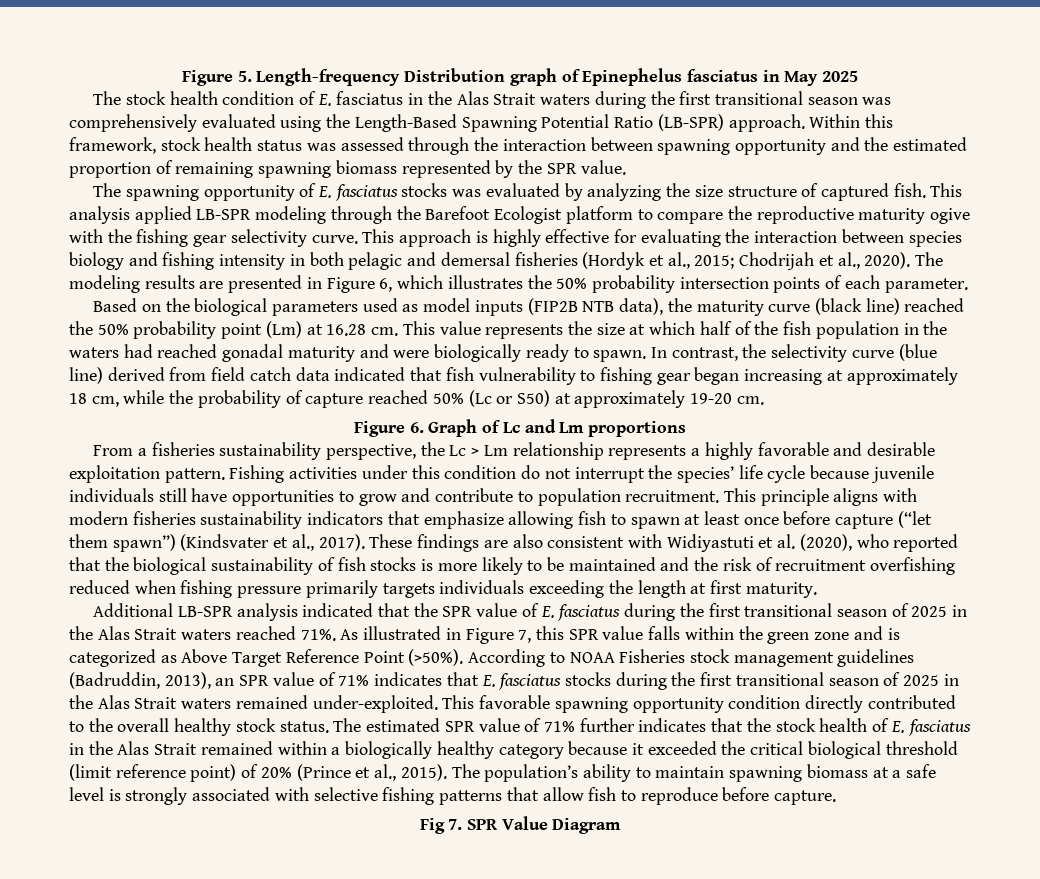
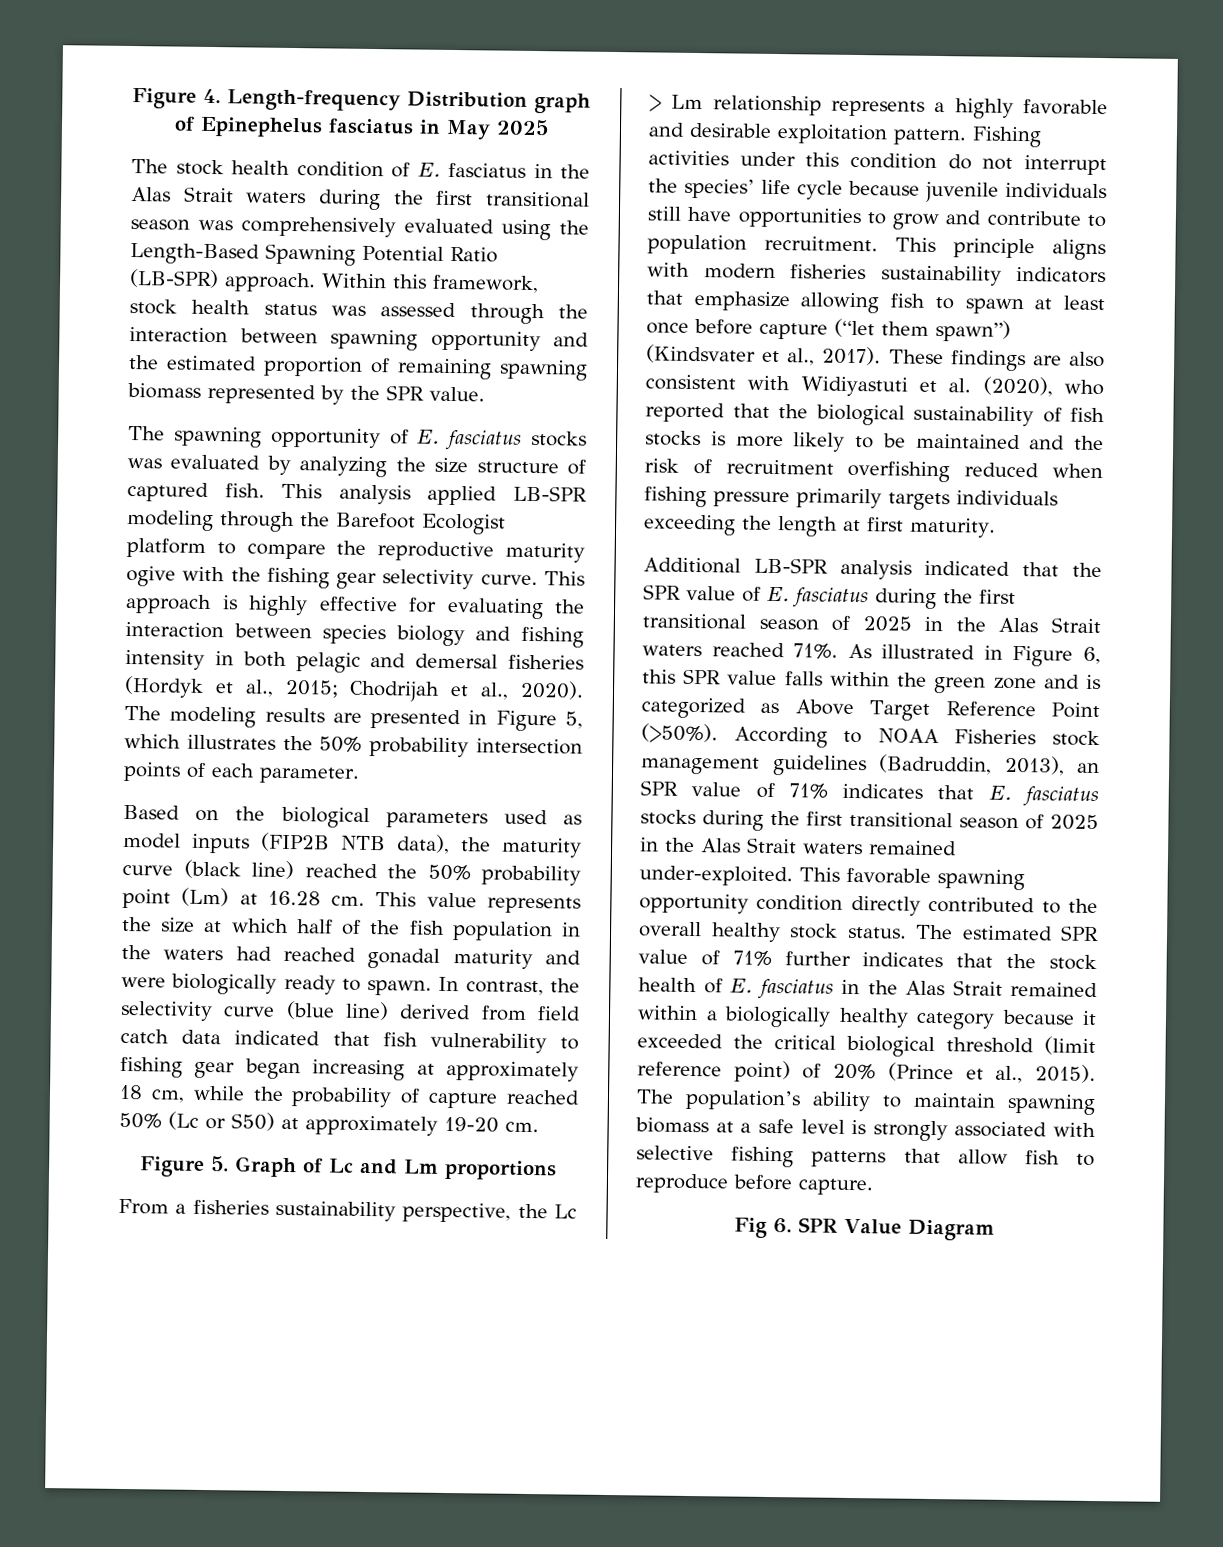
[181,70,252,86] Figure 5. -> [132,88,221,109] Figure 4.
[379,278,393,292] 6, -> [565,711,583,729] 5,
[409,422,424,433] 6. -> [211,1156,229,1172] 5.
[518,630,532,643] 7, -> [1083,646,1101,665] 6,
[448,819,463,830] 7. -> [773,1218,793,1234] 6.

